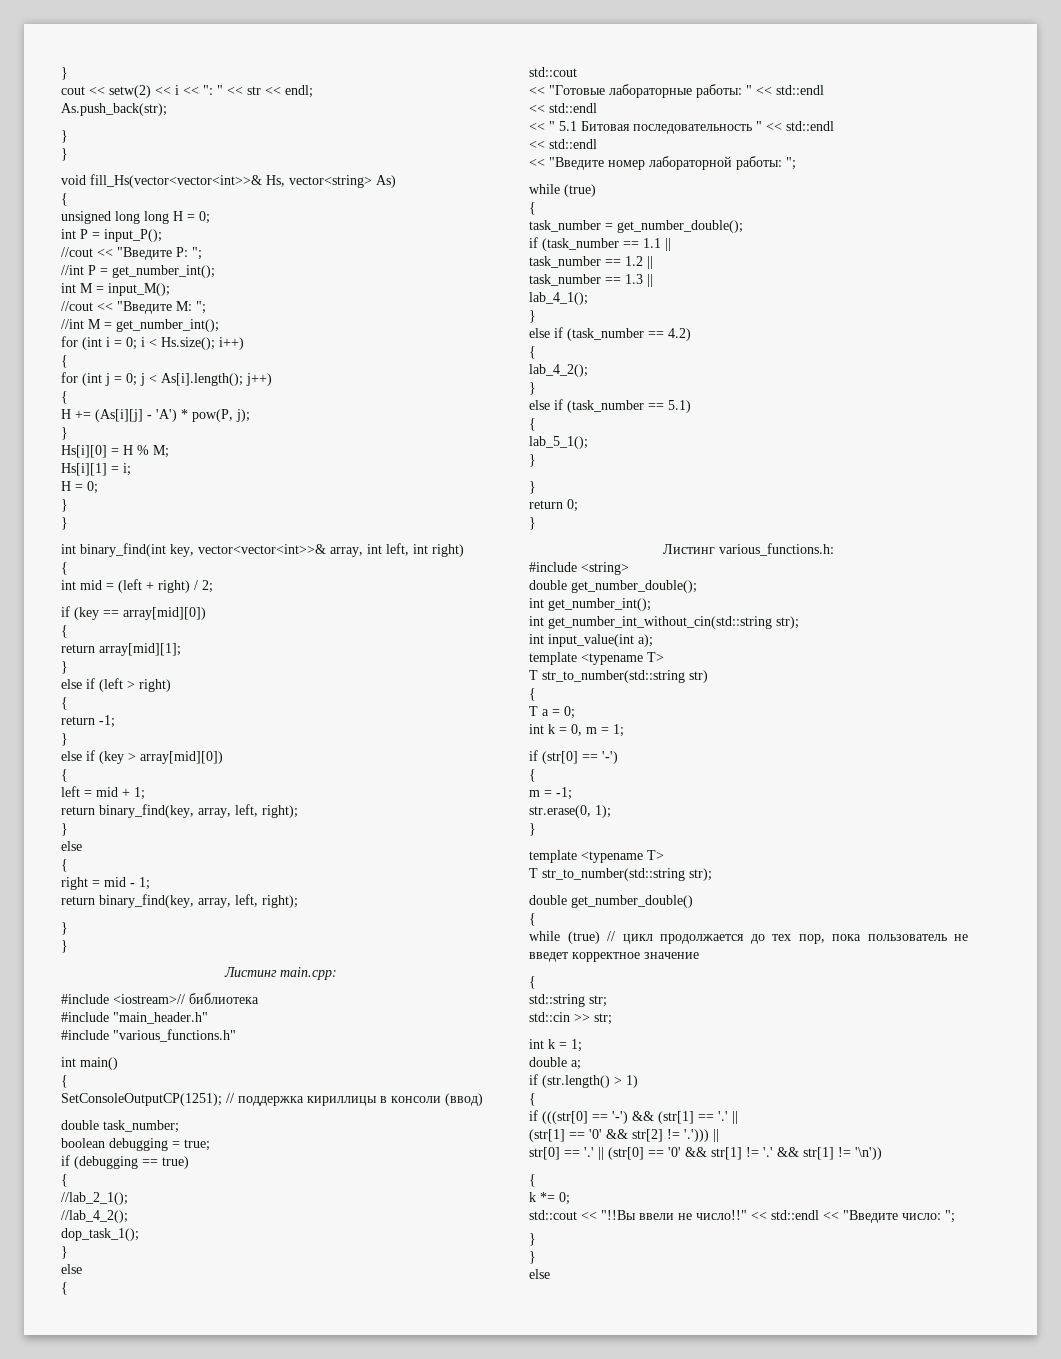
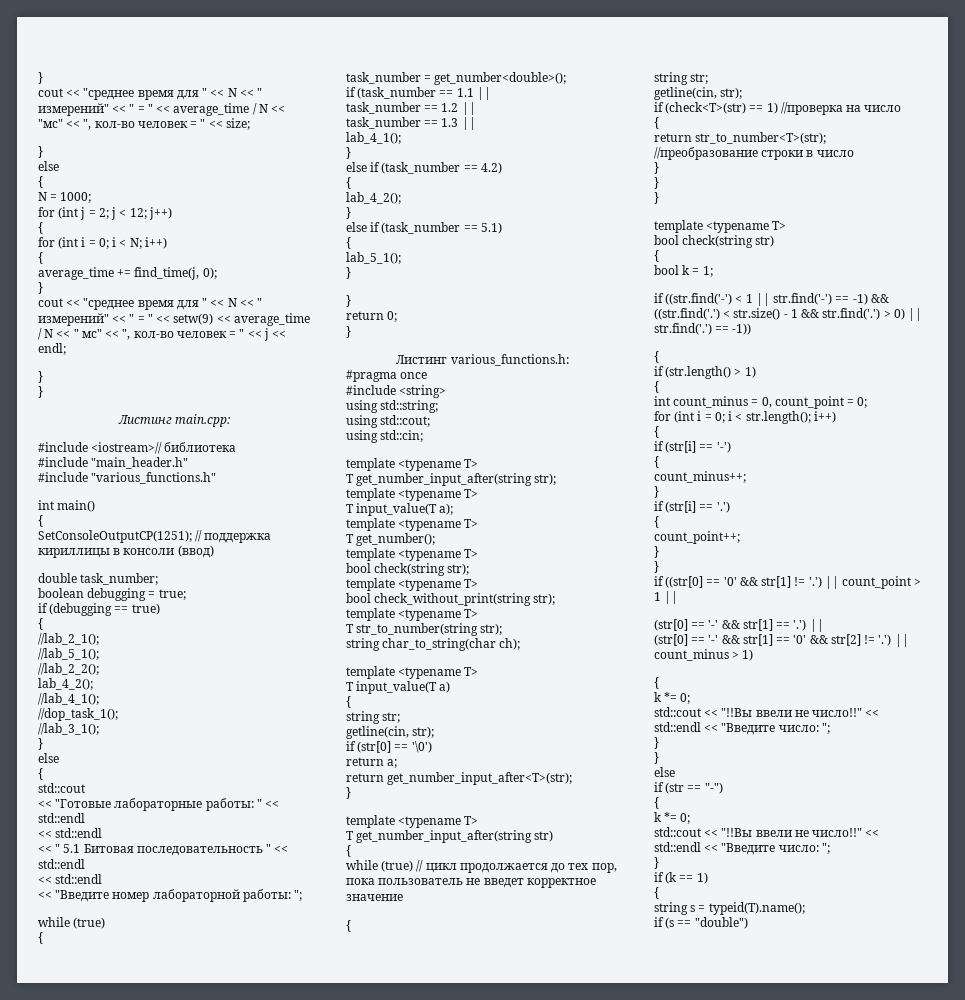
[61,67,68,80] [61,85,313,98] [61,103,167,116] [61,130,68,143] [61,148,68,161] [61,174,396,188] [61,193,68,206] [61,211,210,224] [61,229,162,242] [61,247,202,260] [61,265,215,278] [61,283,170,296] [61,301,206,314] [61,319,219,332] [61,336,244,350] [61,355,68,368] [61,372,272,386] [61,391,68,404] [61,409,250,422] [61,427,68,440] [61,445,169,458] [61,463,131,476] [61,481,98,494] [61,499,68,512] [61,517,68,530] [61,543,464,557] [61,562,68,575] [61,579,213,593] [61,606,206,620] [61,625,68,638] [61,643,181,656] [61,661,68,674] [61,678,171,692] [61,697,68,710] [61,715,115,728] [61,733,68,746] [61,750,223,764] [61,769,68,782] [61,786,145,800] [61,804,298,818] [61,823,68,836] [61,841,82,851] [61,859,68,872] [61,877,150,890] [61,894,298,908] } // cout << setw(2) << i << ": " << str << endl; // As.push_back(str); // } // } // void fill_Hs(vector<vector<int>>& Hs, vector<string> As) // { // unsigned long long H = 0; // int P = input_P(); // //cout << "Введите P: "; // //int P = get_number_int(); // int M = input_M(); // //cout << "Введите M: "; // //int M = get_number_int(); // for (int i = 0; i < Hs.size(); i++) // { // for (int j = 0; j < As[i].length(); j++) // { // H += (As[i][j] - 'A') * pow(P, j); // } // Hs[i][0] = H % M; // Hs[i][1] = i; // H = 0; // } // } // int binary_find(int key, vector<vector<int>>& array, int left, int right) // { // int mid = (left + right) / 2; // if (key == array[mid][0]) // { // return array[mid][1]; // } // else if (left > right) // { // return -1; // } // else if (key > array[mid][0]) // { // left = mid + 1; // return binary_find(key, array, left, right); // } // else // { // right = mid - 1; // return binary_find(key, array, left, right); -> [38,72,43,84] [38,88,263,100] [38,103,286,116] [38,118,250,130] [38,146,43,158] [38,161,59,171] [38,176,43,188] [38,192,92,203] [38,207,172,220] [38,222,43,234] [38,237,167,249] [38,252,43,264] [38,267,217,280] [38,282,43,294] [38,298,263,310] [38,313,310,326] [38,328,287,341] [38,343,66,355] } // cout << "среднее время для " << N << " измерений" << " = " << average_time / N << "мc" << ", кол-во человек = " << size; // } // else // { // N = 1000; // for (int j = 2; j < 12; j++) // { // for (int i = 0; i < N; i++) // { // average_time += find_time(j, 0); // } // cout << "среднее время для " << N << " измерений" << " = " << setw(9) << average_time / N << " мc" << ", кол-во человек = " << j << endl;
[61,1210,128,1223] [61,1228,139,1241] //lab_4_2(); // dop_task_1(); -> [38,648,99,660] [38,663,99,675] [38,678,93,690] [38,693,99,705] [38,708,118,721] [38,723,99,735] //lab_5_1(); // //lab_2_2(); // lab_4_2(); // //lab_4_1(); // //dop_task_1(); // //lab_3_1();
[617,220,743,233] get_number_double(); -> [434,72,567,85] get_number<double>();
(834, 549) none -> [346,370,428,382] // #pragma once
[529,580,697,593] [529,598,651,611] [529,616,799,629] [529,634,634,647] double get_number_double(); // int get_number_int(); // int get_number_int_without_cin(std::string str); // int input_value(int -> [346,400,439,413] [346,415,431,428] [346,430,424,443] [346,458,479,471] [346,473,557,486] [346,488,479,501] [346,503,438,516] using std::string; // using std::cout; // using std::cin; // template <typename T> // T get_number_input_after(string str); // template <typename T> // T input_value(T
[542,670,708,683] [529,688,536,701] [529,706,575,719] [529,724,624,737] [529,750,618,764] [529,769,536,782] [529,787,572,800] [529,805,611,818] str_to_number(std::string str) // { // T a = 0; // int k = 0, m = 1; // if (str[0] == '-') // { // m = -1; // str.erase(0, 1); -> [356,533,436,546] [346,548,479,561] [346,563,470,576] [346,578,479,591] [346,593,556,606] [346,608,479,621] [346,623,503,636] [346,638,521,651] [346,666,479,679] [346,681,451,694] [346,696,351,708] [346,711,401,724] [346,726,435,739] [346,741,432,753] [346,757,398,768] [346,772,573,785] get_number(); // template <typename T> // bool check(string str); // template <typename T> // bool check_without_print(string str); // template <typename T> // T str_to_number(string str); // string char_to_string(char ch); // template <typename T> // T input_value(T a) // { // string str; // getline(cin, str); // if (str[0] == '\0') // return a; // return get_number_input_after<T>(str);
[542,868,712,881] [529,895,693,908] str_to_number(std::string str); // double get_number_double() -> [356,830,554,843] get_number_input_after(string str)
[529,994,607,1007] [529,1012,612,1025] [529,1039,582,1052] [529,1057,581,1070] std::string str; // std::cin >> str; // int k = 1; // double a; -> [654,72,709,85] [654,87,743,100] [654,102,902,115] [654,117,659,129] [654,132,827,144] [654,147,854,160] [654,162,659,174] [654,177,659,189] [654,192,659,204] [654,220,787,233] [654,235,775,248] [654,250,659,262] [654,265,713,277] [654,293,889,306] [654,308,923,321] [654,323,752,335] [654,351,659,363] string str; // getline(cin, str); // if (check<T>(str) == 1) //проверка на число // { // return str_to_number<T>(str); //преобразование строки в число // } // } // } // template <typename T> // bool check(string str) // { // bool k = 1; // if ((str.find('-') < 1 || str.find('-') == -1) && ((str.find('.') < str.size() - 1 && str.find('.') > 0) || str.find('.') == -1)) // {
[529,1110,738,1124] [529,1129,565,1142] // if (((str[0] == '-') && (str[1] == '.' || // (str[1] -> [654,396,868,409] [654,411,836,424] [654,426,659,438] [654,441,731,453] [654,456,659,468] [654,471,746,483] [654,486,659,498] [654,501,730,513] [654,516,659,528] [654,531,740,544] [654,546,659,558] [654,561,659,573] [654,576,922,589] [654,591,679,604] [654,619,824,632] [654,634,773,646] // int count_minus = 0, count_point = 0; // for (int i = 0; i < str.length(); i++) // { // if (str[i] == '-') // { // count_minus++; // } // if (str[i] == '.') // { // count_point++; // } // } // if ((str[0] == '0' && str[1] != '.') || count_point > 1 || // (str[0] == '-' && str[1] == '.') || // (str[0] == '-' && str[1]
[684,1129,719,1142] [529,1147,882,1160] '.'))) || // str[0] == '.' || (str[0] == '0' && str[1] != '.' && str[1] != '\n')) -> [878,634,909,647] [654,649,754,661] '.') || count_minus > 1)
(550, 1274) none -> [654,782,723,794] [654,797,659,809] [654,812,691,824] [654,827,880,837] [654,842,830,855] [654,857,659,869] [654,872,708,884] [654,887,659,899] [654,902,805,915] [654,917,748,929] // if (str == "-") // { // k *= 0; // std::cout << "!!Вы ввели не число!!" << std::endl << "Введитe число: "; // } // if (k == 1) // { // string s = typeid(T).name(); // if (s == "double")

